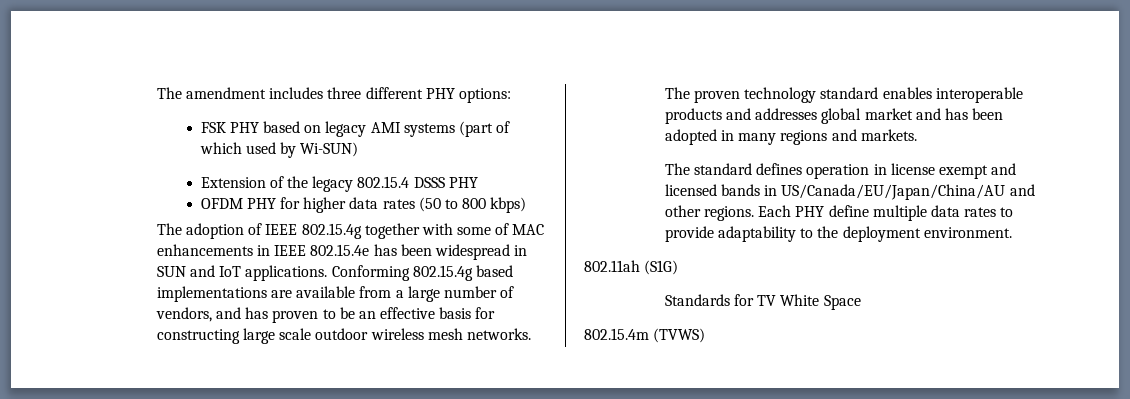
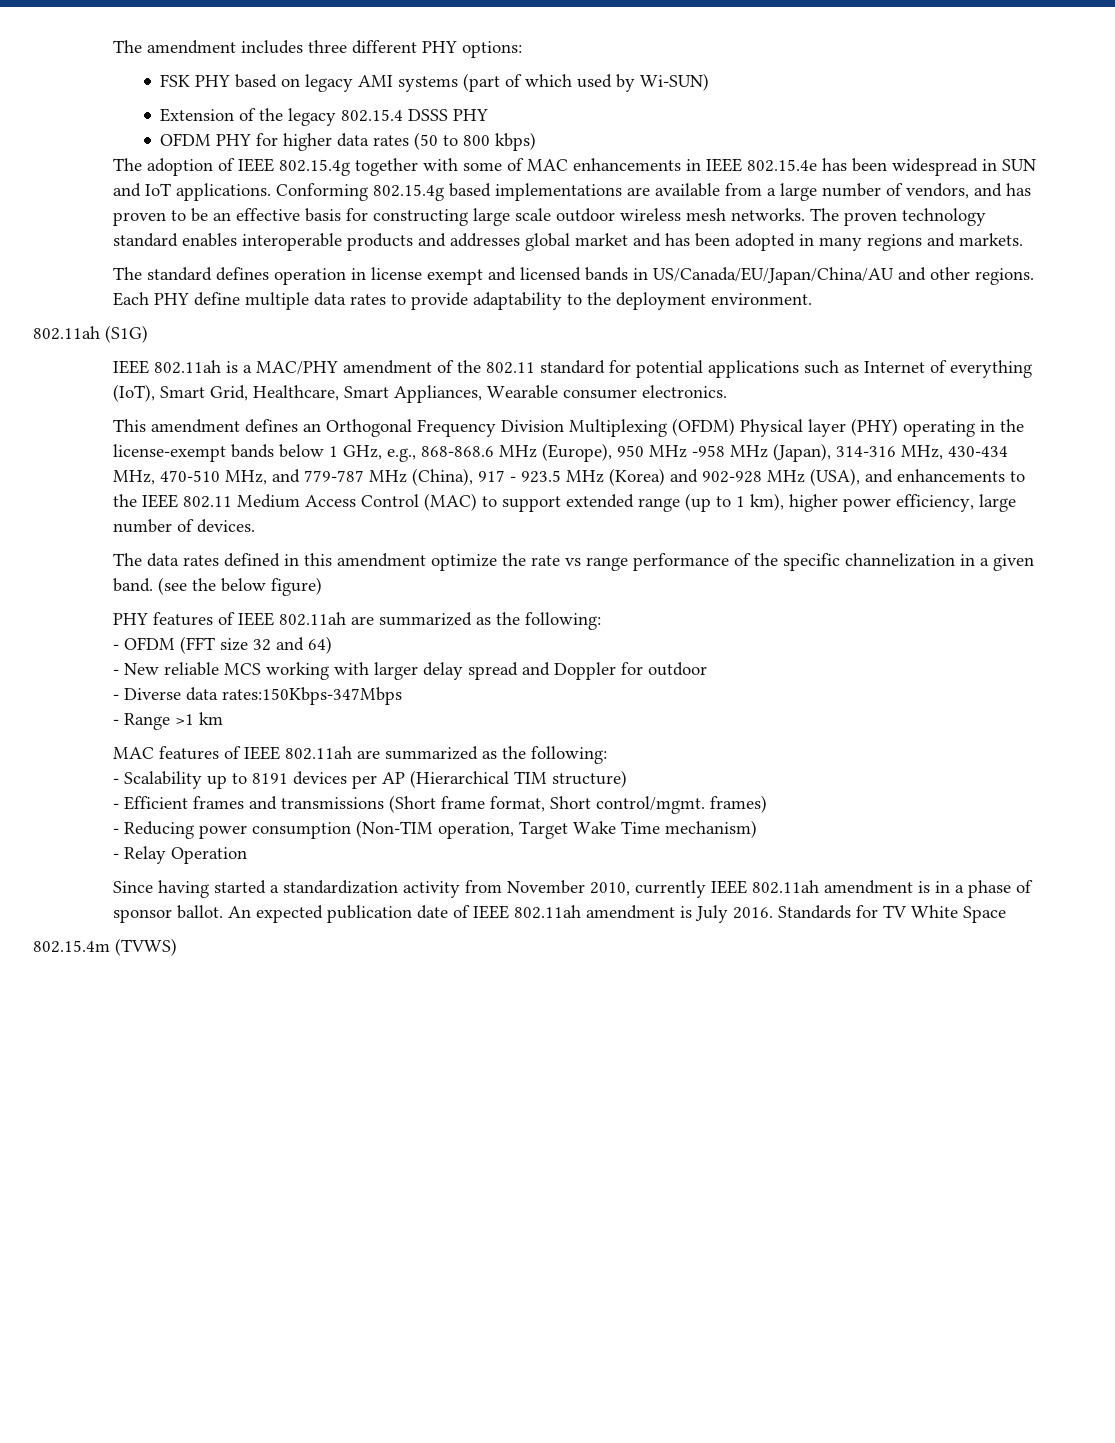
(679, 267) none -> [113,360,1033,378] [113,384,728,403] [113,418,1025,437] [113,443,1009,462] [113,468,1026,486] [113,493,1017,512] [113,519,256,533] [113,553,1035,571] [113,577,323,596] [113,612,602,630] [113,636,333,654] [113,662,708,680] [113,687,403,705] [113,712,224,730] [113,746,608,764] [113,770,628,789] [113,795,768,814] [113,820,758,839] [113,846,248,864] [113,880,1034,898] [113,905,774,923] IEEE 802.11ah is a MAC/PHY amendment of the 802.11 standard for potential applications such as Internet of everything (IoT), Smart Grid, Healthcare, Smart Appliances, Wearable consumer electronics. // This amendment defines an Orthogonal Frequency Division Multiplexing (OFDM) Physical layer (PHY) operating in the license-exempt bands below 1 GHz, e.g., 868-868.6 MHz (Europe), 950 MHz -958 MHz (Japan), 314-316 MHz, 430-434 MHz, 470-510 MHz, and 779-787 MHz (China), 917 - 923.5 MHz (Korea) and 902-928 MHz (USA), and enhancements to the IEEE 802.11 Medium Access Control (MAC) to support extended range (up to 1 km), higher power efficiency, large number of devices. // The data rates defined in this amendment optimize the rate vs range performance of the specific channelization in a given band. (see the below figure) // PHY features of IEEE 802.11ah are summarized as the following: // - OFDM (FFT size 32 and 64) // - New reliable MCS working with larger delay spread and Doppler for outdoor // - Diverse data rates:150Kbps-347Mbps // - Range >1 km // MAC features of IEEE 802.11ah are summarized as the following: // - Scalability up to 8191 devices per AP (Hierarchical TIM structure) // - Efficient frames and transmissions (Short frame format, Short control/mgmt. frames) // - Reducing power consumption (Non-TIM operation, Target Wake Time mechanism) // - Relay Operation // Since having started a standardization activity from November 2010, currently IEEE 802.11ah amendment is in a phase of sponsor ballot. An expected publication date of IEEE 802.11ah amendment is July 2016.

